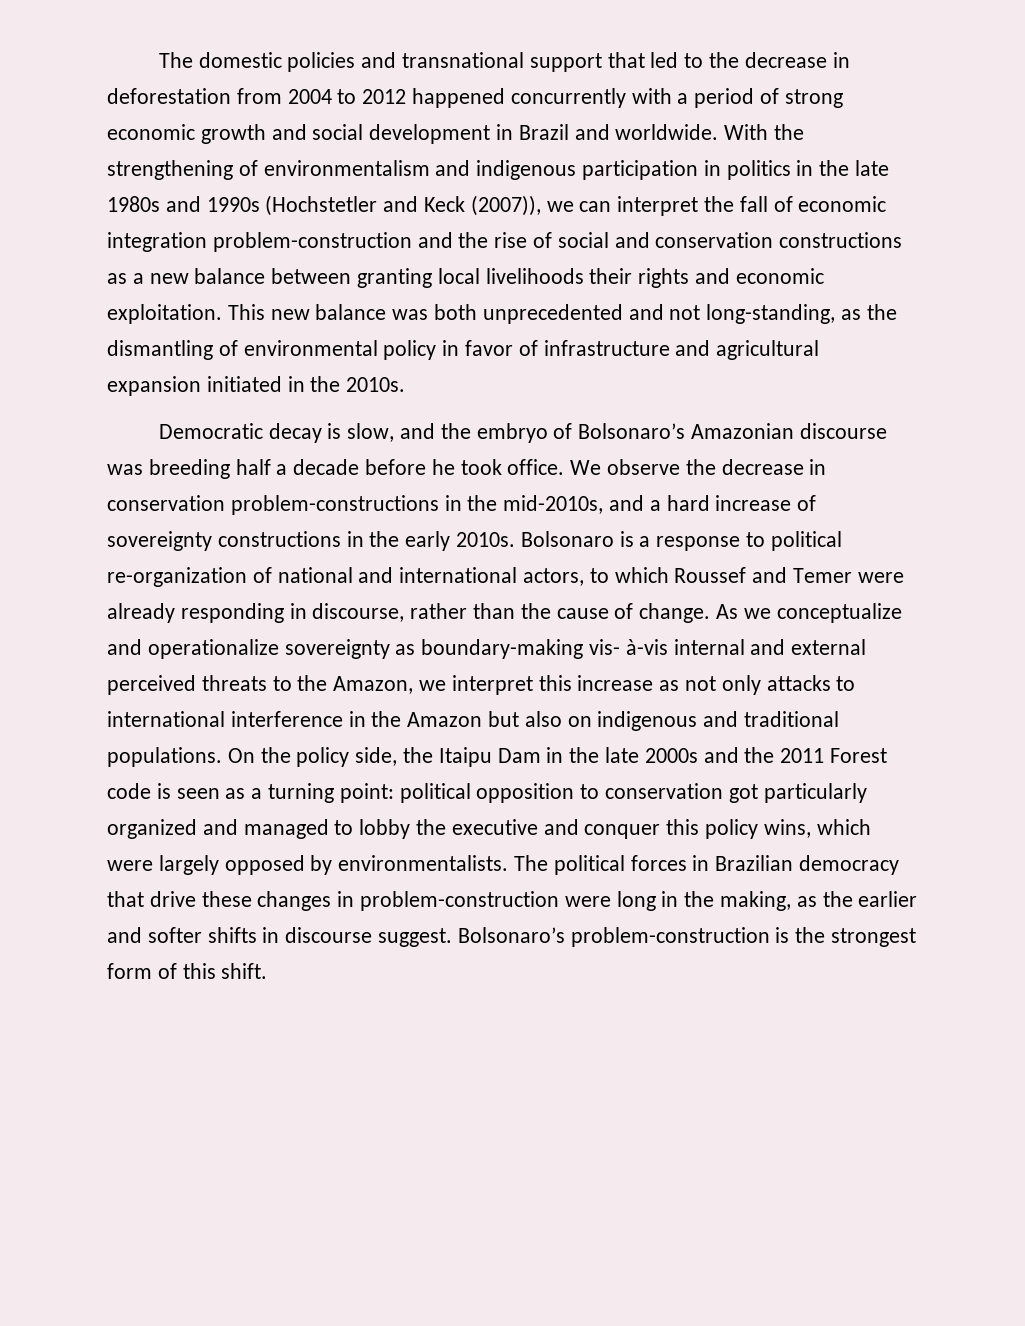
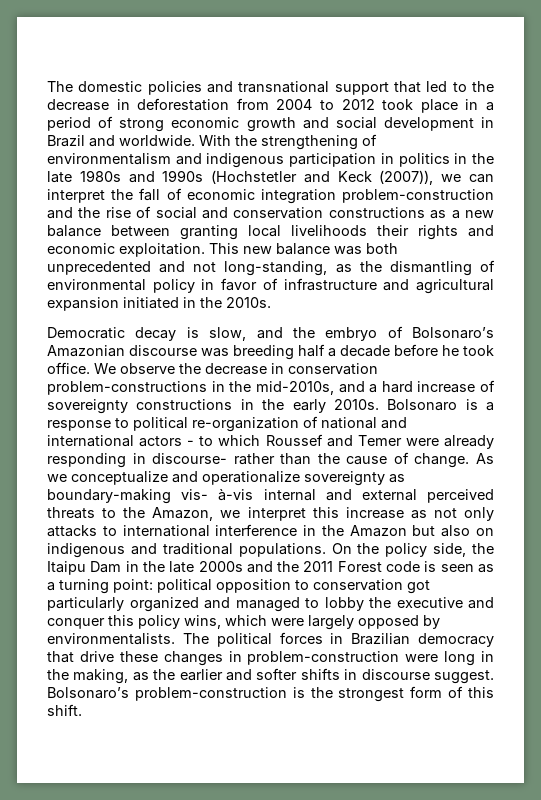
[412,88,672,108] happened concurrently with -> [382,99,479,113] took place in
[523,568,585,586] actors, -> [139,436,195,447] actors -
[312,603,405,622] discourse, -> [152,453,228,464] discourse-

